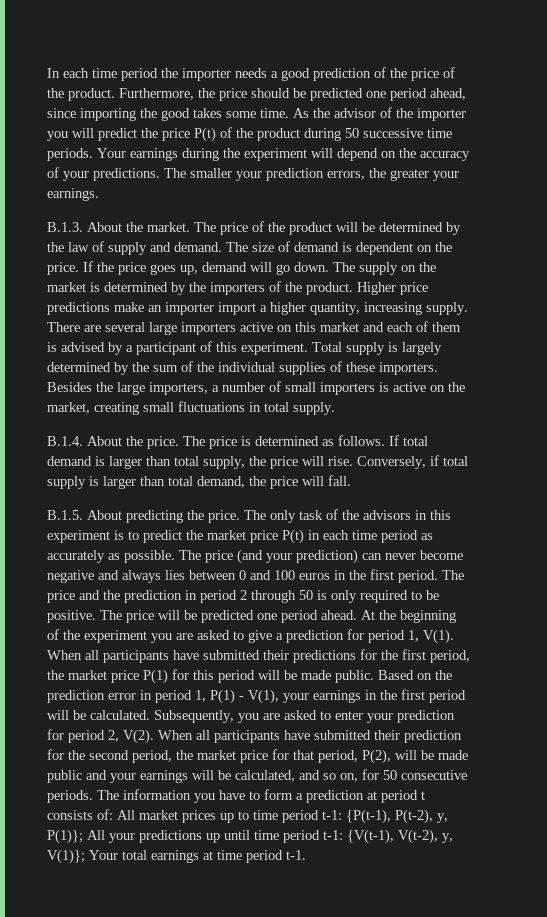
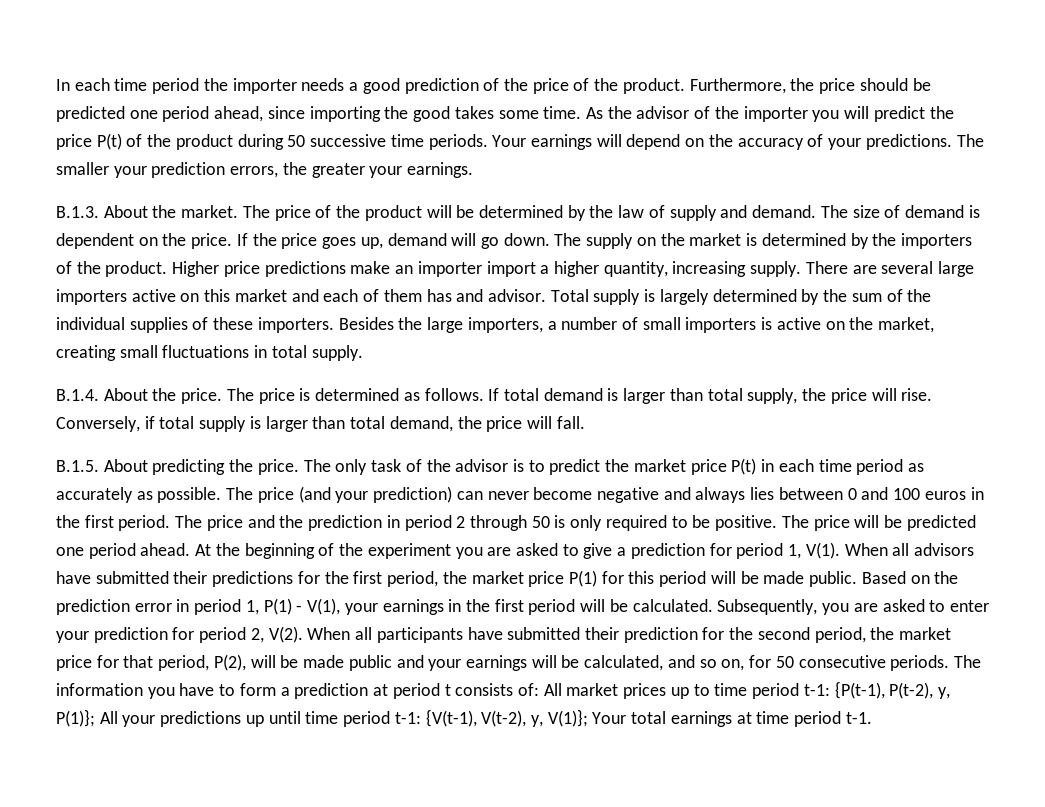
[182,148,307,161] during the experiment -> (592, 142) none
[47,341,308,355] is advised by a participant of this experiment. -> [426,289,546,302] has and advisor.
[363,510,451,520] [47,530,110,543] advisors in this experiment -> [455,459,509,472] advisor
[103,650,169,663] participants -> [913,543,974,556] advisors

